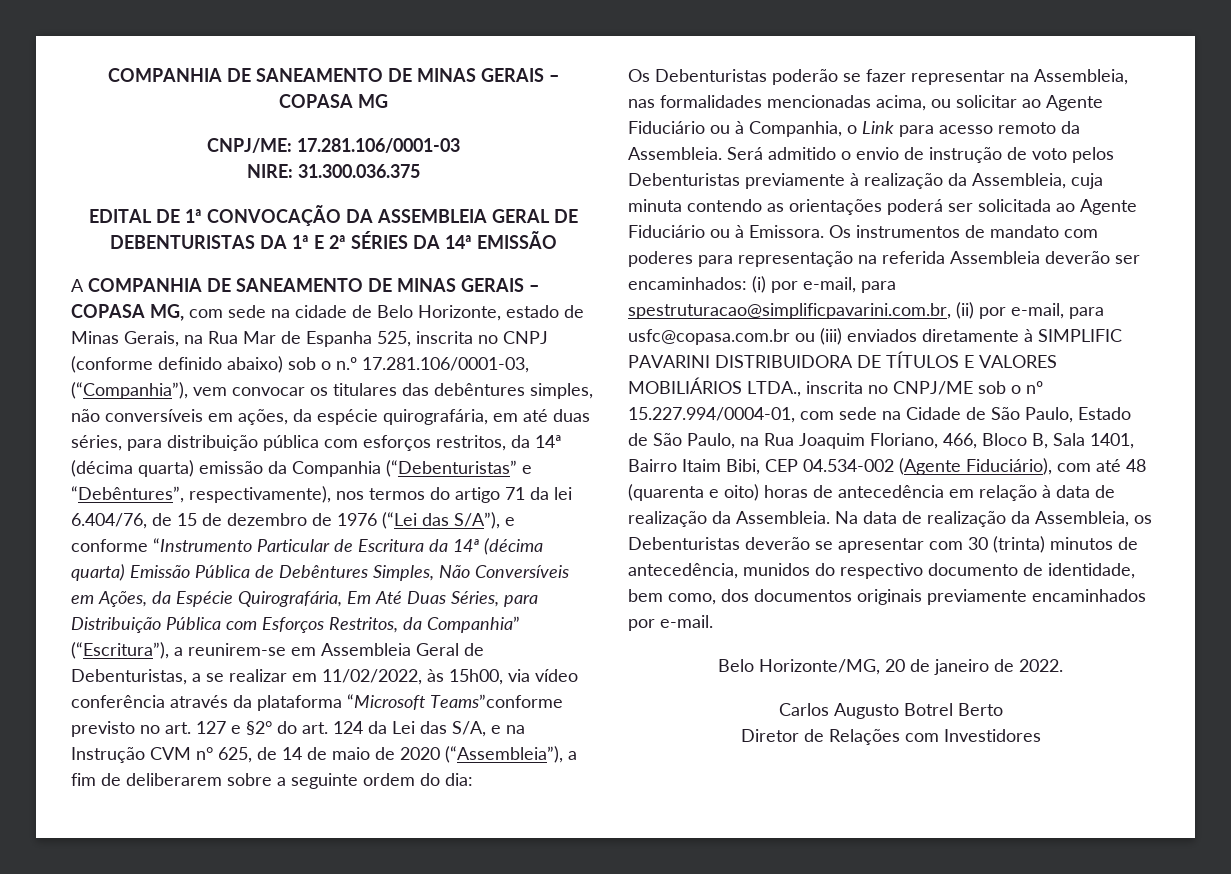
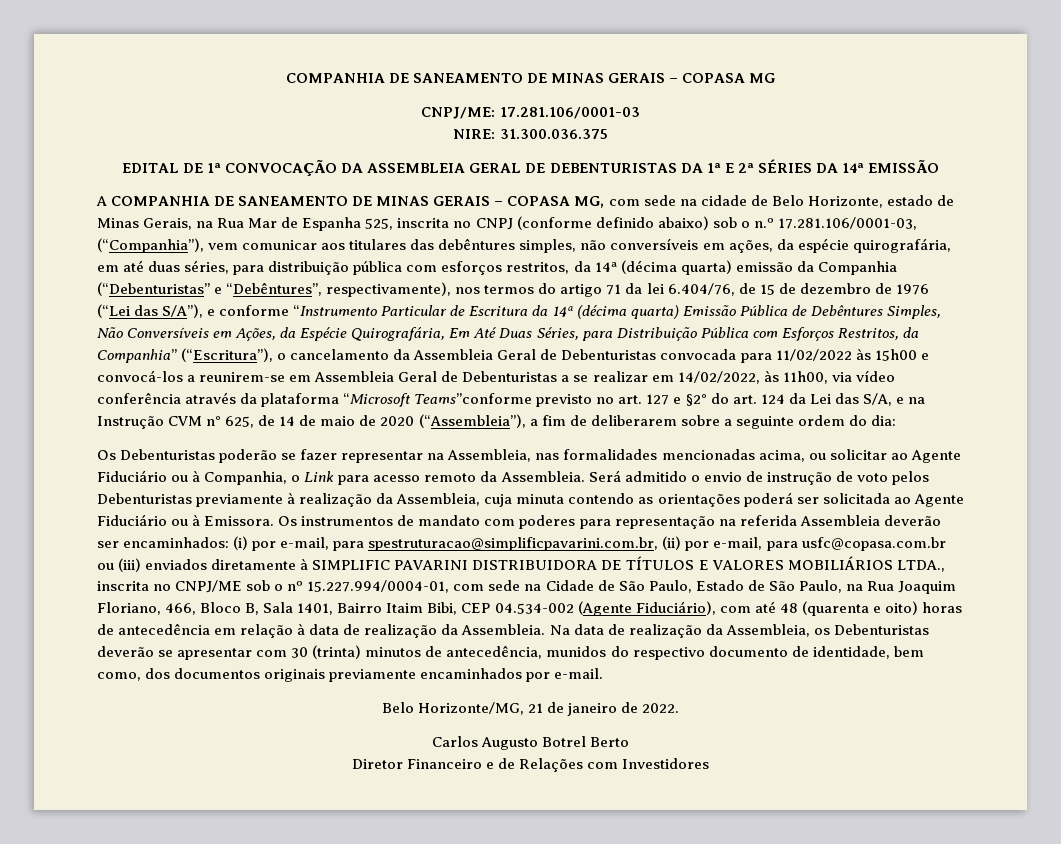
[232,387,328,396] convocar os -> [242,240,346,250] comunicar aos
(169, 650) none -> [277,348,929,363] [97,370,183,382] o cancelamento da Assembleia Geral de Debenturistas convocada para 11/02/2022 às 15h00 e convocá-los
[71,669,187,685] Debenturistas, -> [462,371,558,382] Debenturistas
[322,669,503,685] 11/02/2022, às 15h00, -> [677,370,828,384] 14/02/2022, às 11h00,
[885,659,905,672] 20 -> [527,703,543,713] 21
(799, 735) none -> [406,759,494,769] Financeiro e

